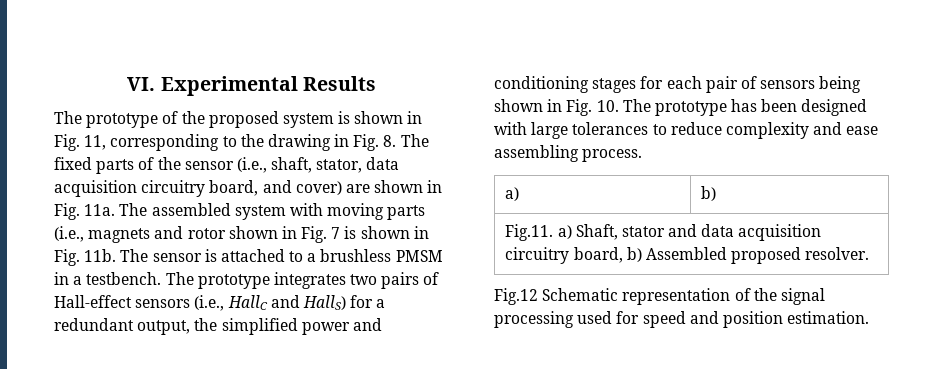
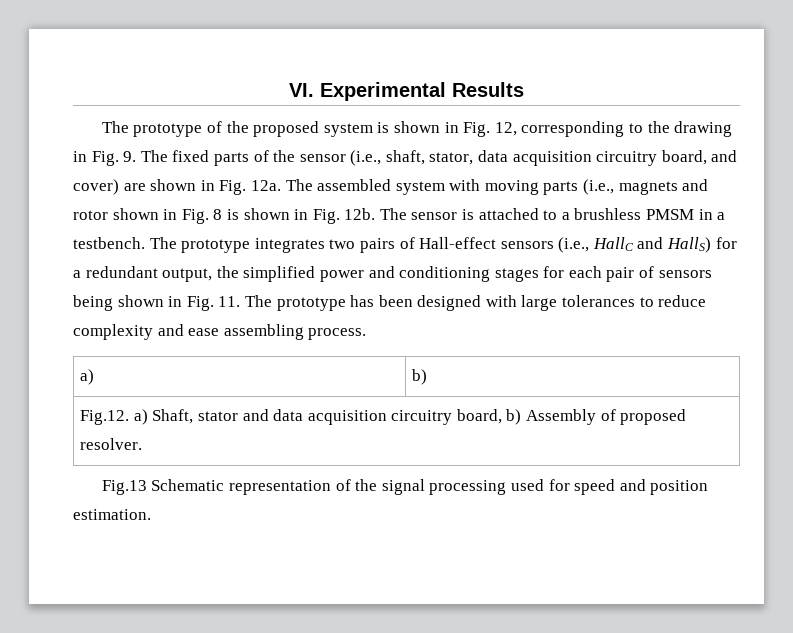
[84,135,107,150] 11, -> [494,122,517,136] 12,
[383,135,397,147] 8. -> [123,151,137,162] 9.
[84,204,116,216] 11a. -> [250,180,281,191] 12a.
[331,226,429,239] [54,249,117,266] 7 is shown in Fig. 11b. -> [213,208,376,224] 8 is shown in Fig. 12b.
[596,100,619,112] 10. -> [218,296,241,307] 11.
[505,224,554,241] Fig.11. -> [80,410,130,425] Fig.12.
[645,247,727,260] Assembled -> [526,409,616,425] Assembly of
[494,288,538,305] Fig.12 -> [101,480,147,495] Fig.13

